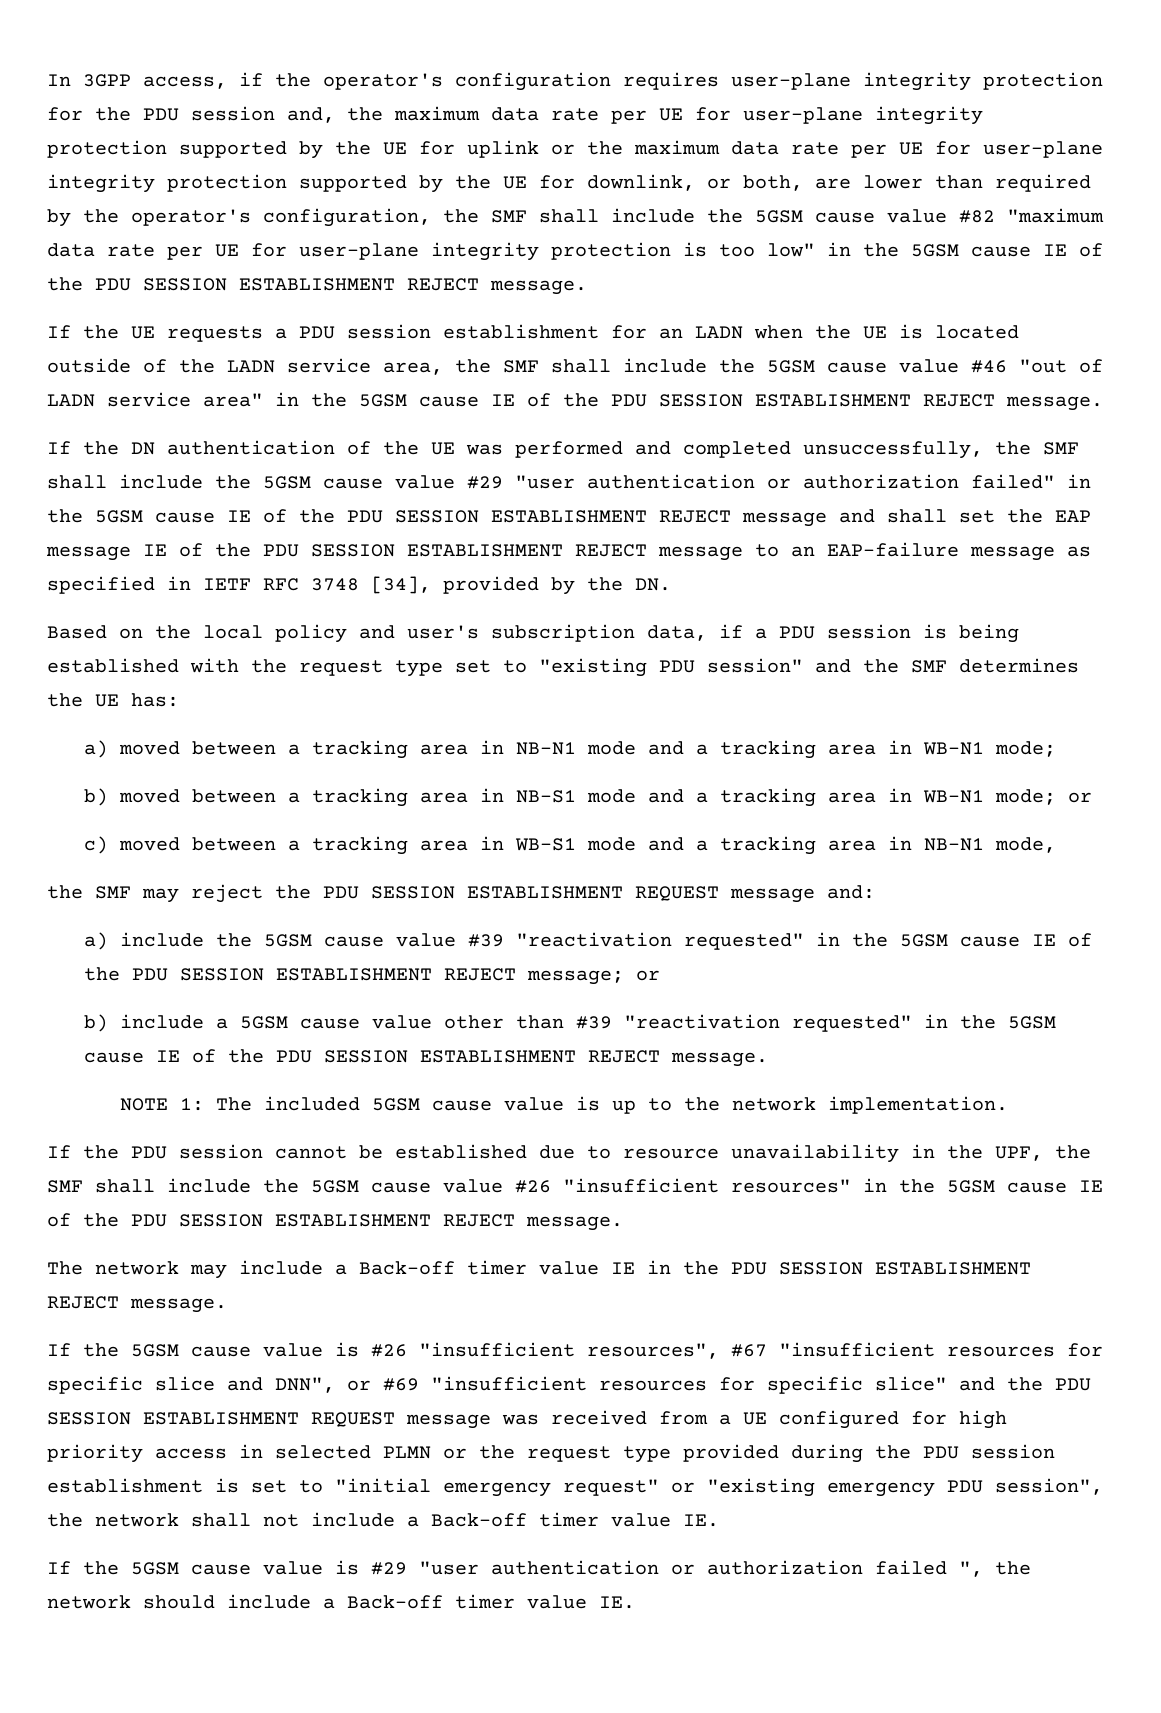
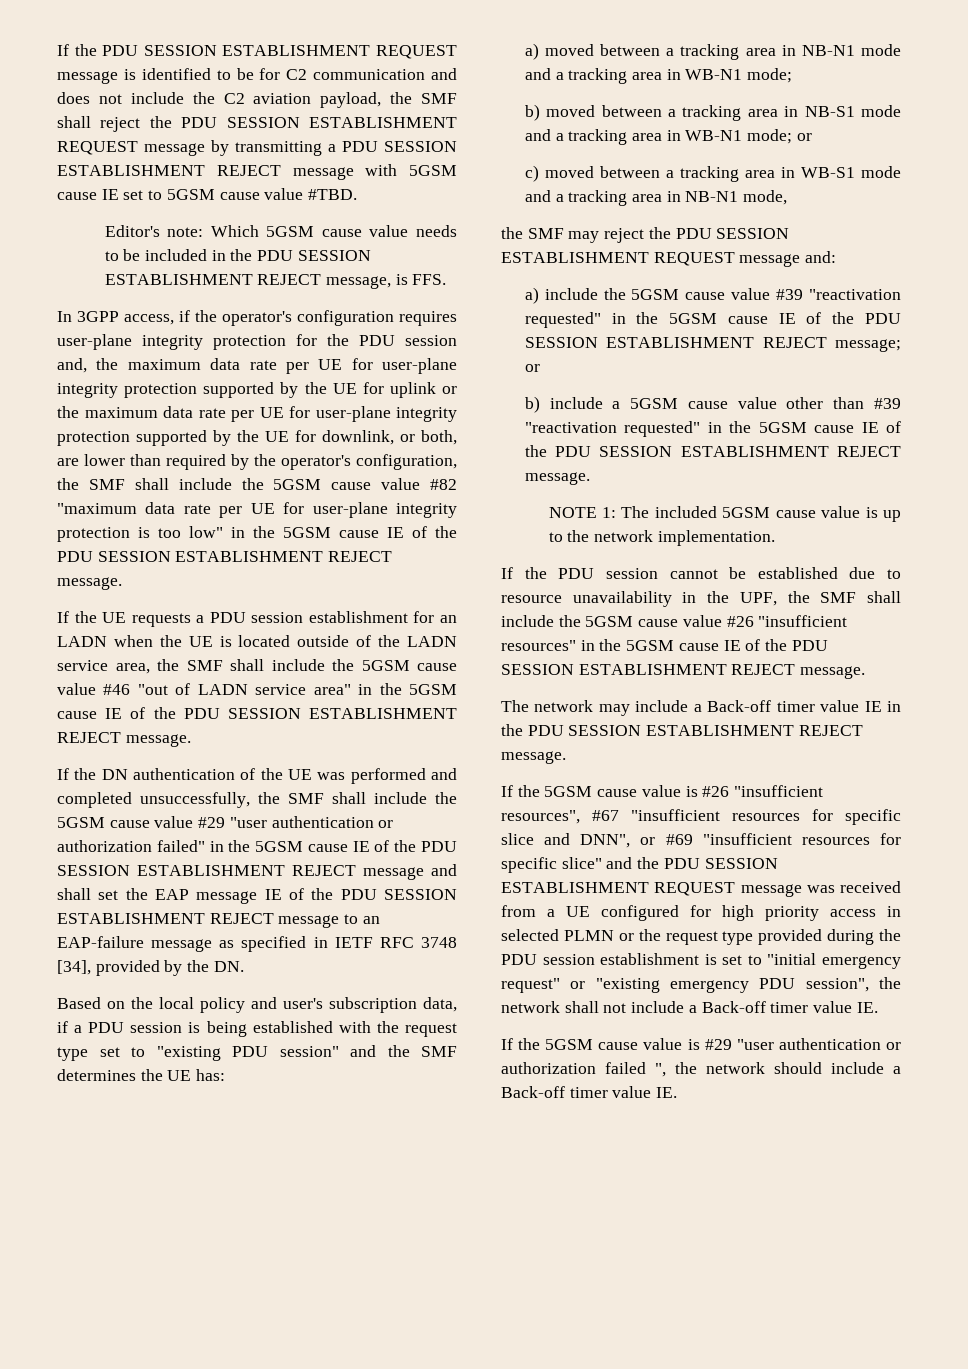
(47, 80) none -> [57,44,457,59] [57,68,457,84] [57,92,457,108] [57,116,457,132] [57,140,457,156] [57,164,457,180] [57,188,358,200] [104,225,457,237] [104,249,371,261] [104,274,447,289] If the PDU SESSION ESTABLISHMENT REQUEST message is identified to be for C2 communication and does not include the C2 aviation payload, the SMF shall reject the PDU SESSION ESTABLISHMENT REQUEST message by transmitting a PDU SESSION ESTABLISHMENT REJECT message with 5GSM cause IE set to 5GSM cause value #TBD. // Editor's note: Which 5GSM cause value needs to be included in the PDU SESSION ESTABLISHMENT REJECT message, is FFS. //

